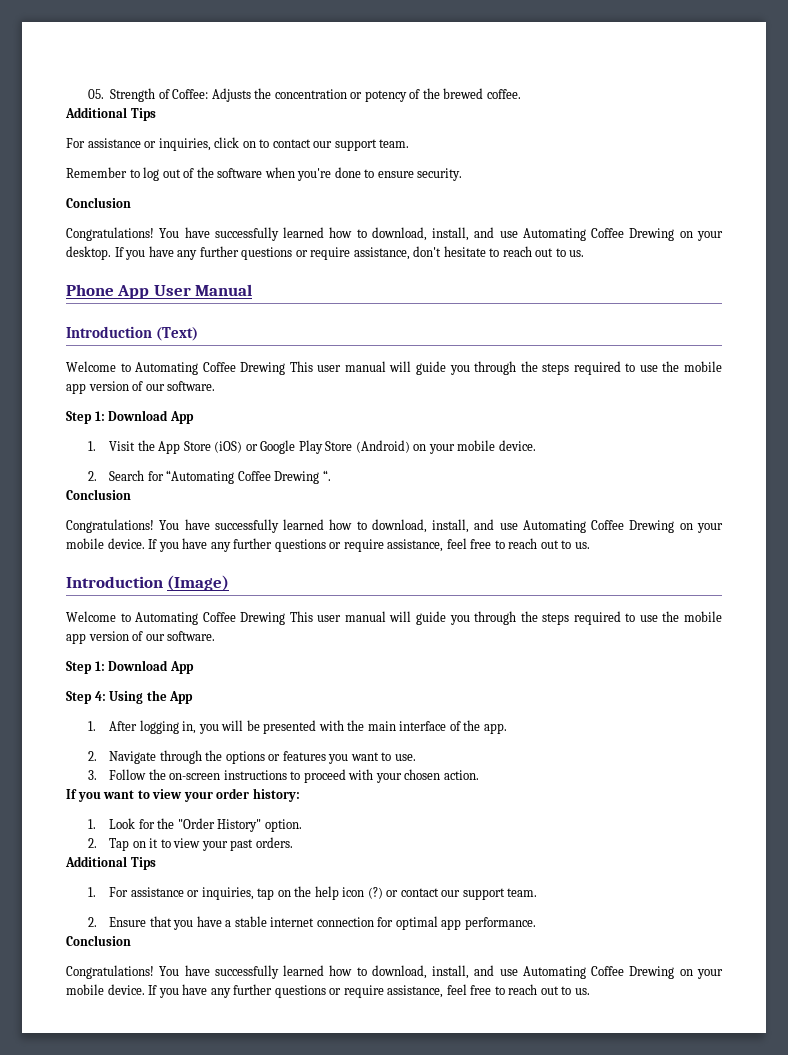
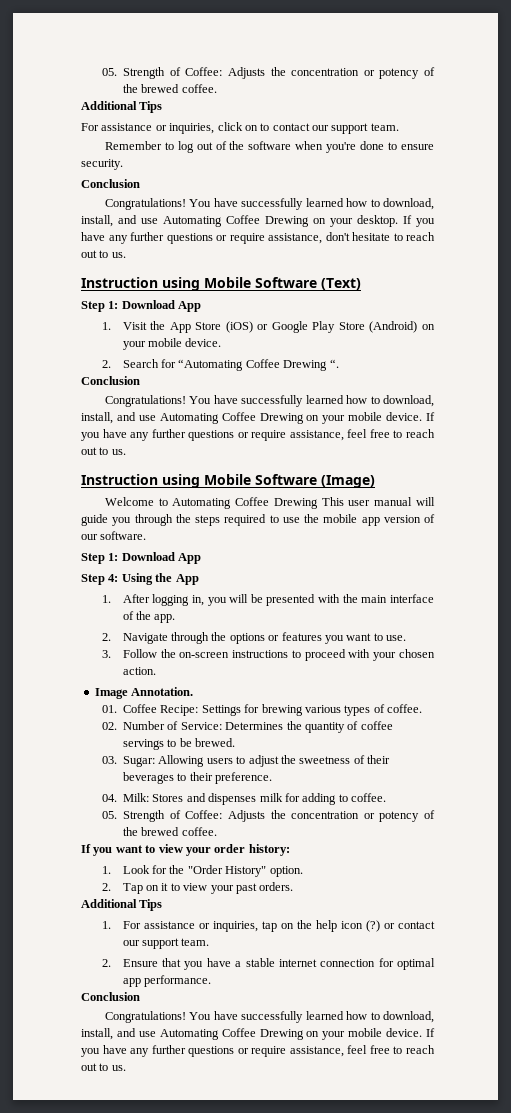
[66,284,253,299] [66,326,199,341] [66,361,722,375] [66,381,216,394] Phone App User Manual // Introduction (Text) // Welcome to Automating Coffee Drewing This user manual will guide you through the steps required to use the mobile app version of our software. -> [81,277,361,291] Instruction using Mobile Software (Text)
[66,576,163,588] Introduction -> [81,474,317,488] Instruction using Mobile Software
(479, 775) none -> [94,687,194,699] [101,704,423,716] [101,721,393,733] [123,738,236,750] [101,755,391,767] [123,772,273,784] [101,793,387,805] [101,810,436,822] [123,827,217,836] // Image Annotation. // 01. Coffee Recipe: Settings for brewing various types of coffee. // 02. Number of Service: Determines the quantity of coffee servings to be brewed. // 03. Sugar: Allowing users to adjust the sweetness of their beverages to their preference. // 04. Milk: Stores and dispenses milk for adding to coffee. // 05. Strength of Coffee: Adjusts the concentration or potency of the brewed coffee.

